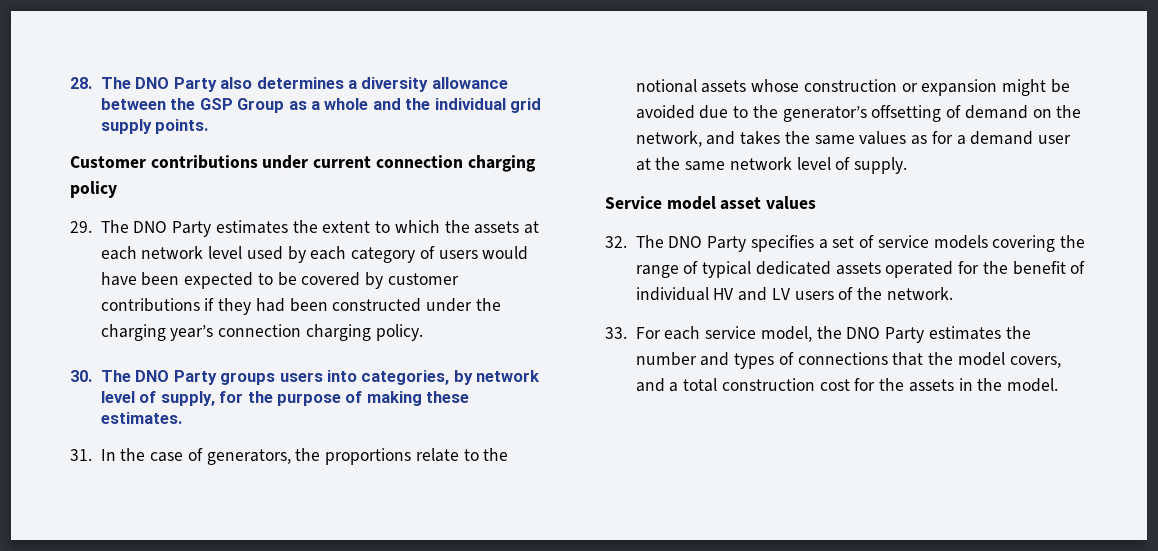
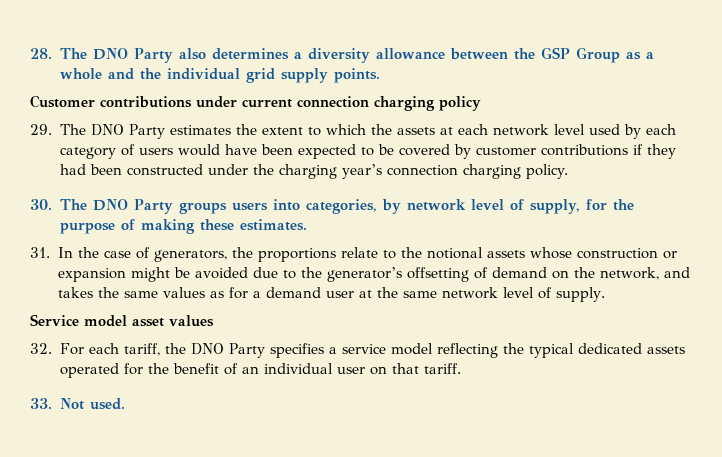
[635,235,1085,252] [635,261,699,278] The DNO Party specifies a set of service models covering the range of -> [59,343,524,358] For each tariff, the DNO Party specifies a service model reflecting the
[635,287,953,301] [605,326,1031,343] [635,352,1061,369] [635,378,1058,392] individual HV and LV users of the network. // 33. For each service model, the DNO Party estimates the number and types of connections that the model covers, and a total construction cost for the assets in the model. -> [241,363,461,375] [30,398,125,410] an individual user on that tariff. // 33. Not used.

